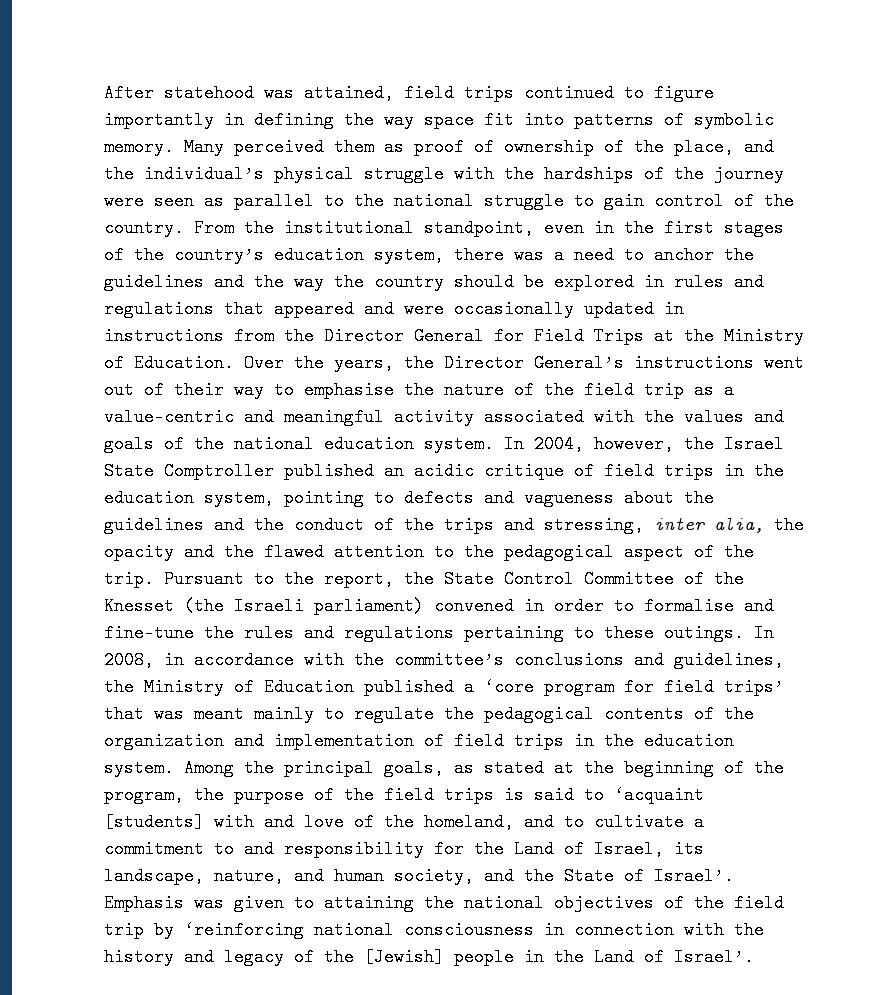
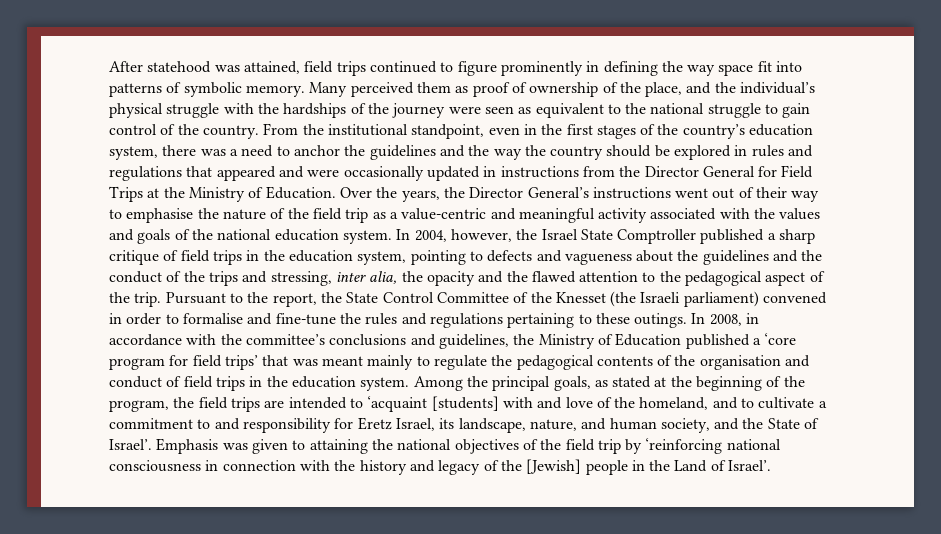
[104,111,214,129] importantly -> [500,61,583,76] prominently
[234,192,314,210] parallel -> [535,103,604,118] equivalent
[384,462,474,480] an acidic -> [767,229,816,244] a sharp
[104,732,414,750] organization and implementation -> [699,355,811,370] [109,376,162,388] organisation and conduct
[234,786,574,804] purpose of the field trips is said -> [198,397,347,412] field trips are intended
[474,840,584,858] the Land of -> [357,417,392,430] Eretz

